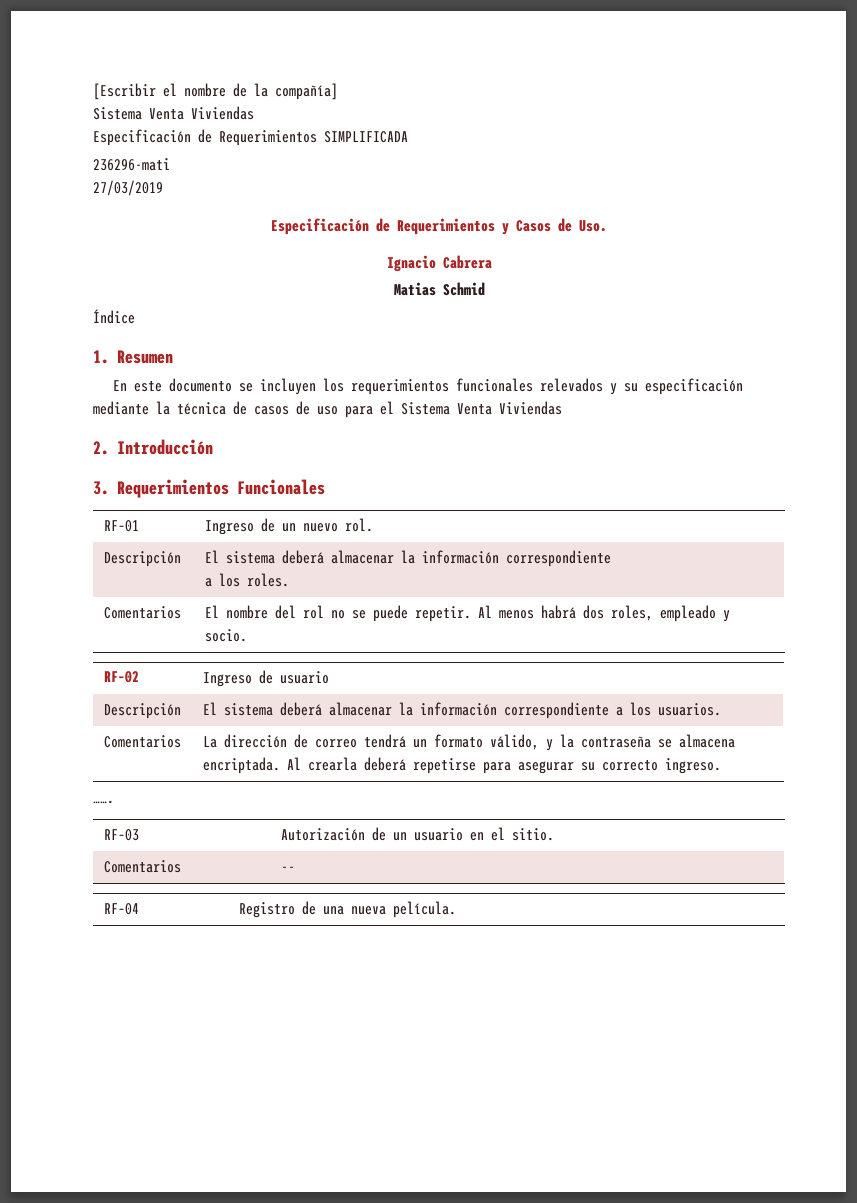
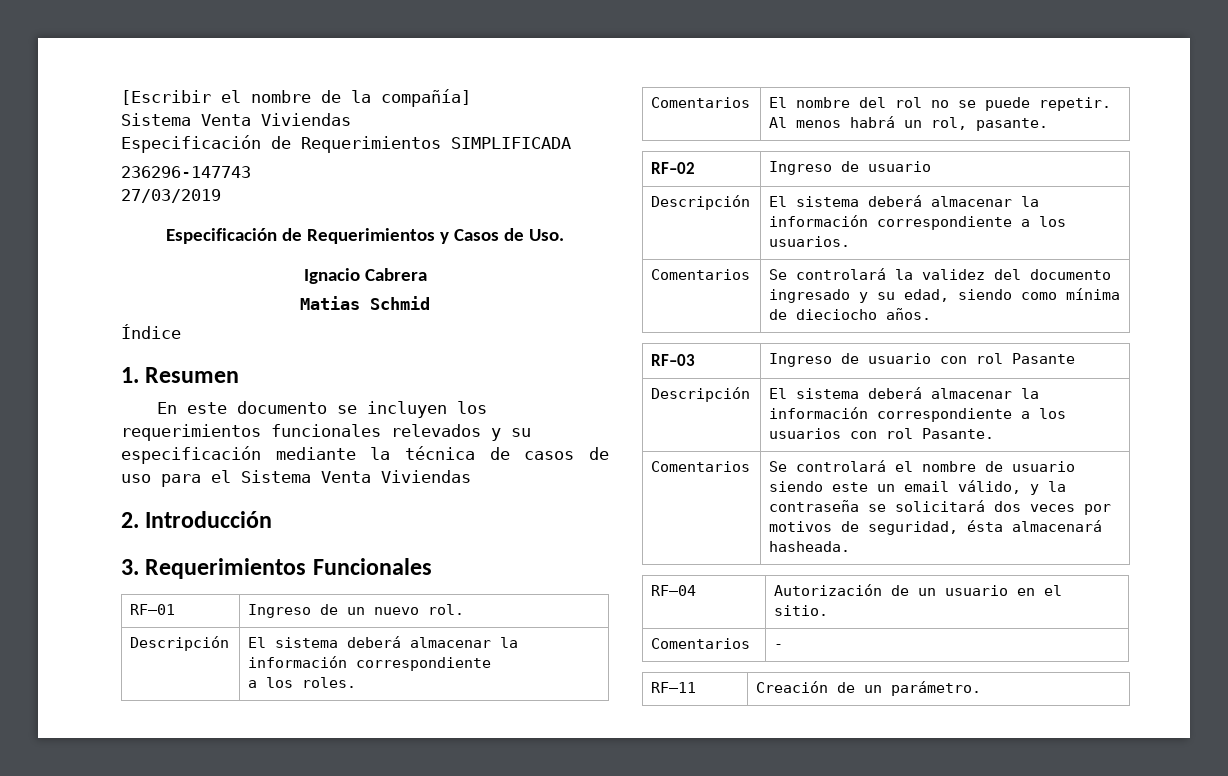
[93,158,170,171] 236296-mati -> [121,166,251,178] 236296-147743
[582,605,730,622] [204,629,247,642] dos roles, empleado y socio. -> [904,117,1049,131] un rol, pasante.
[202,734,483,748] La dirección de correo tendrá un formato -> [769,268,1112,280] [769,288,1121,303] [769,308,932,320] [651,354,696,366] [769,353,1076,367] [651,387,751,402] [769,387,1040,399] [769,407,1067,422] [769,428,995,439] [651,461,751,472] [769,460,1076,472] [769,481,950,492] Se controlará la validez del documento ingresado y su edad, siendo como mínima de dieciocho años. // RF–03 | Ingreso de usuario con rol Pasante // Descripción | El sistema deberá almacenar la información correspondiente a los usuarios con rol Pasante. // Comentarios | Se controlará el nombre de usuario siendo este un email
[678,734,735,748] [202,757,721,774] [93,800,114,804] [103,829,139,841] almacena encriptada. Al crearla deberá repetirse para asegurar su correcto ingreso. // ……. // RF–03 -> [895,500,1112,515] [769,520,1103,535] [769,541,851,552] [651,585,697,596] solicitará dos veces por motivos de seguridad, ésta almacenará hasheada. // RF–04
[280,866,295,872] [103,903,139,915] [238,901,456,918] -- // RF–04 | Registro de una nueva película. -> [774,644,784,649] [651,682,697,693] [756,681,982,696] - // RF–11 | Creación de un parámetro.

